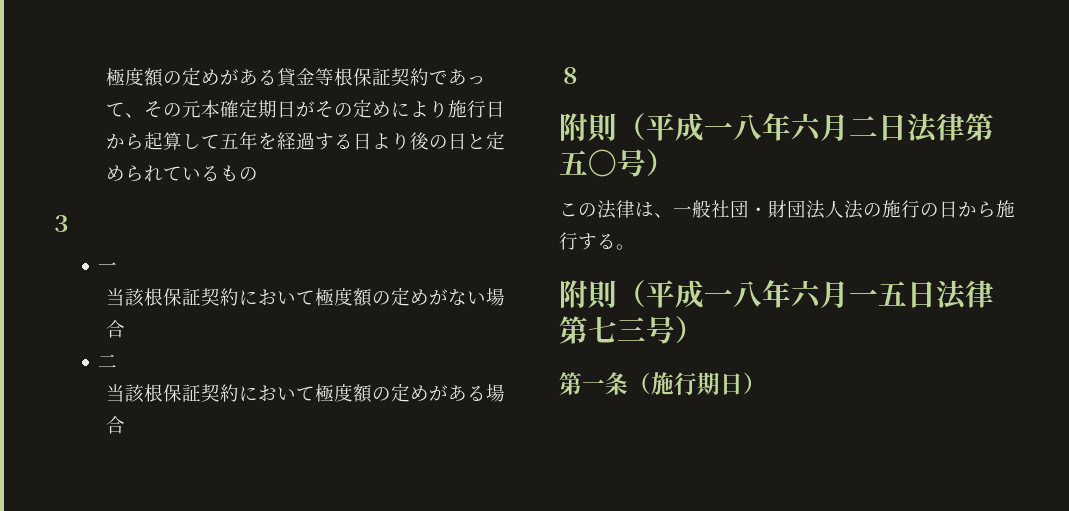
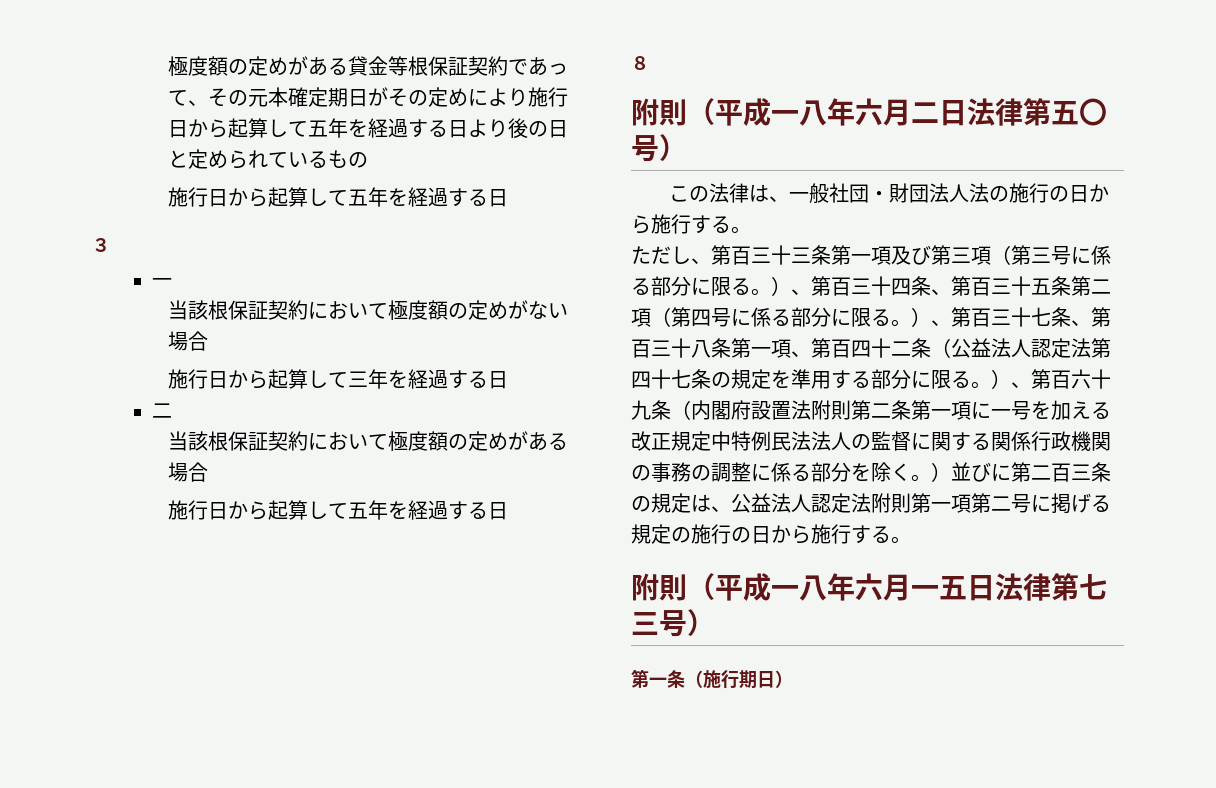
(259, 174) none -> [168,187,509,207] // 施行日から起算して五年を経過する日
(126, 329) none -> [168,369,509,389] // 施行日から起算して三年を経過する日
(126, 425) none -> [168,500,509,520] // 施行日から起算して五年を経過する日
(635, 247) none -> [631,245,1111,265] [631,276,1111,296] [631,307,1111,327] [631,338,1111,358] [631,369,1111,389] [631,400,1111,420] [631,431,1111,451] [631,462,1111,482] [631,493,1111,514] [631,524,911,544] // ただし、第百三十三条第一項及び第三項（第三号に係る部分に限る。）、第百三十四条、第百三十五条第二項（第四号に係る部分に限る。）、第百三十七条、第百三十八条第一項、第百四十二条（公益法人認定法第四十七条の規定を準用する部分に限る。）、第百六十九条（内閣府設置法附則第二条第一項に一号を加える改正規定中特例民法法人の監督に関する関係行政機関の事務の調整に係る部分を除く。）並びに第二百三条の規定は、公益法人認定法附則第一項第二号に掲げる規定の施行の日から施行する。

